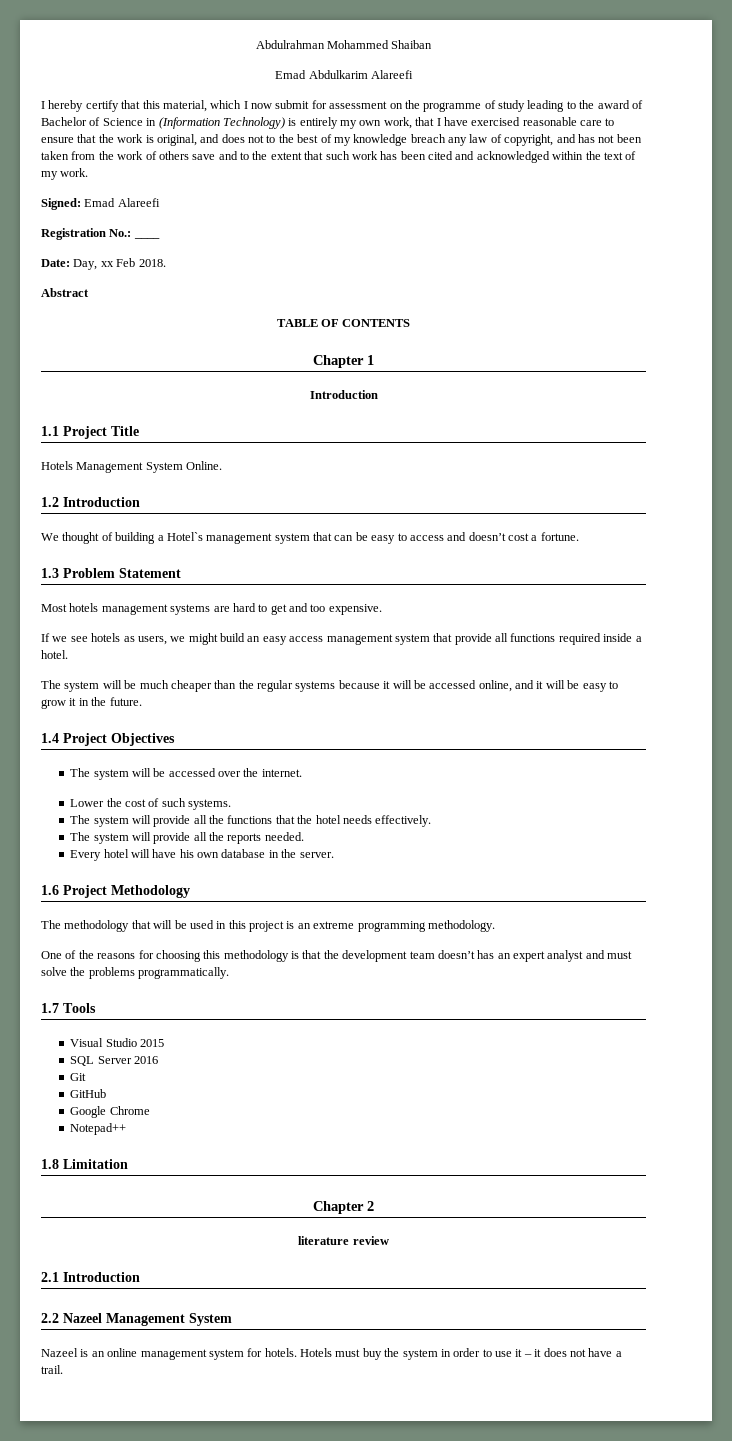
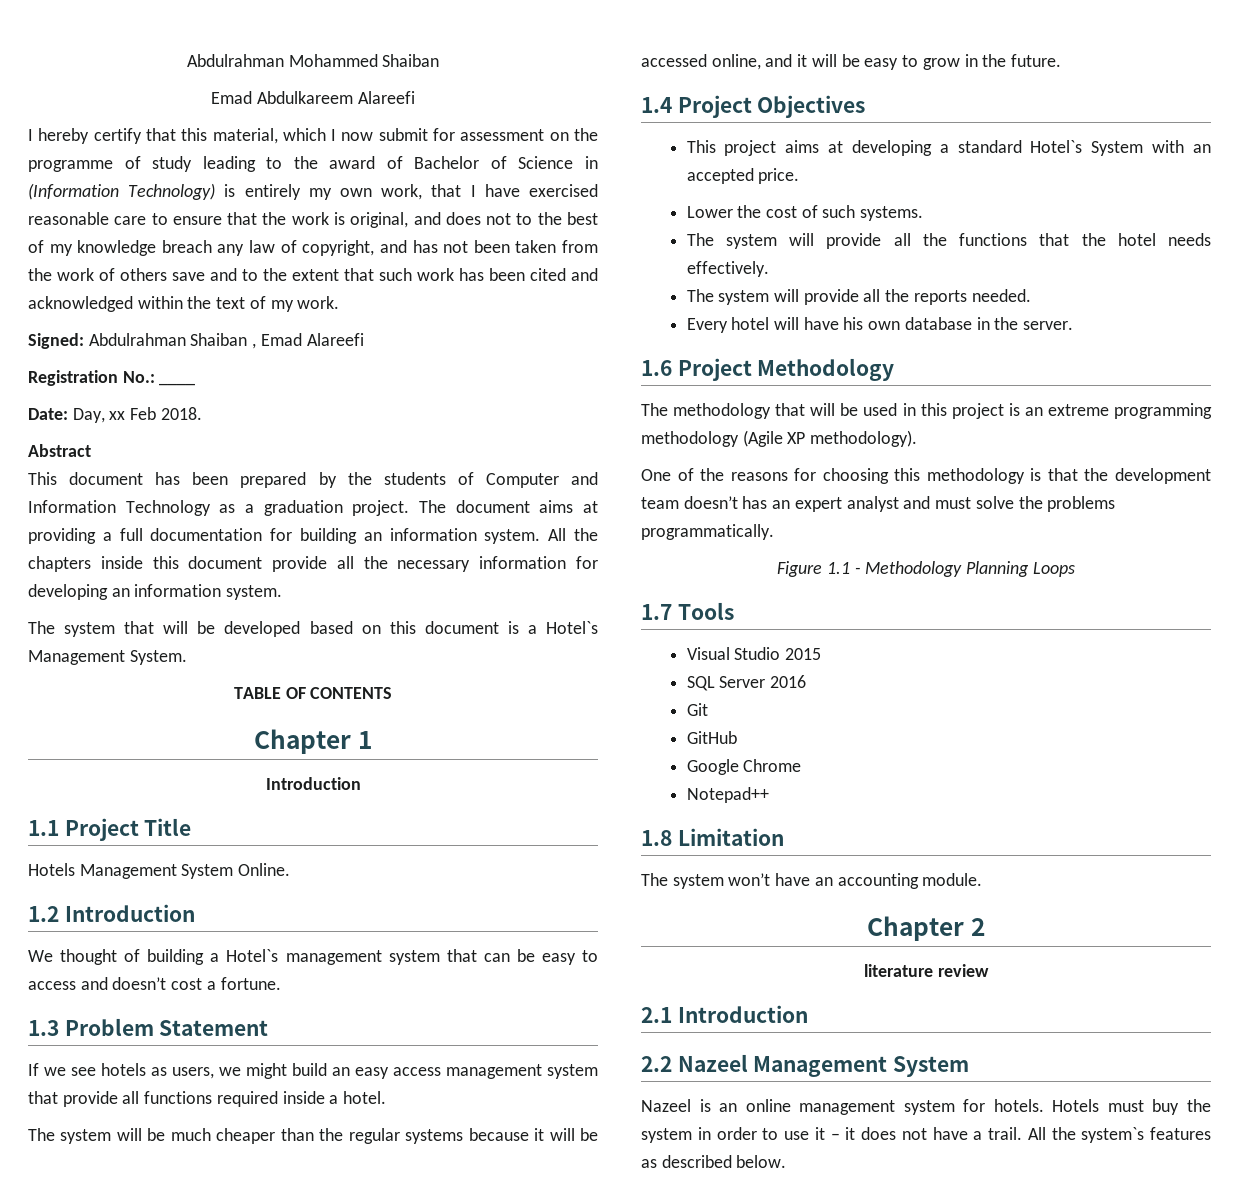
[308,70,368,79] Abdulkarim -> [257,91,353,104] Abdulkareem
(81, 204) none -> [88,333,257,349] Abdulrahman Shaiban ,
(89, 292) none -> [28,472,599,488] [28,500,598,516] [28,528,598,544] [28,556,598,572] [28,584,283,600] [28,621,598,637] [28,650,187,665] // This document has been prepared by the students of Computer and Information Technology as a graduation project. The document aims at providing a full documentation for building an information system. All the chapters inside this document provide all the necessary information for developing an information system. // The system that will be developed based on this document is a Hotel`s Management System.
[41,603,382,615] // Most hotels management systems are hard to get and too expensive. -> (269, 1028) none
[69,698,77,706] it -> (960, 64) none
[70,768,302,780] The system will be accessed over the internet. -> [686,140,1212,156] [686,168,800,184] This project aims at developing a standard Hotel`s System with an accepted price.
[427,920,495,932] methodology. -> [641,430,918,447] methodology (Agile XP methodology).
(230, 973) none -> [777,561,1075,577] // Figure 1.1 - Methodology Planning Loops
(128, 1164) none -> [641,873,983,889] // The system won’t have an accounting module.
(63, 1369) none -> [1027,1127,1211,1143] [641,1155,787,1168] All the system`s features as described below.

